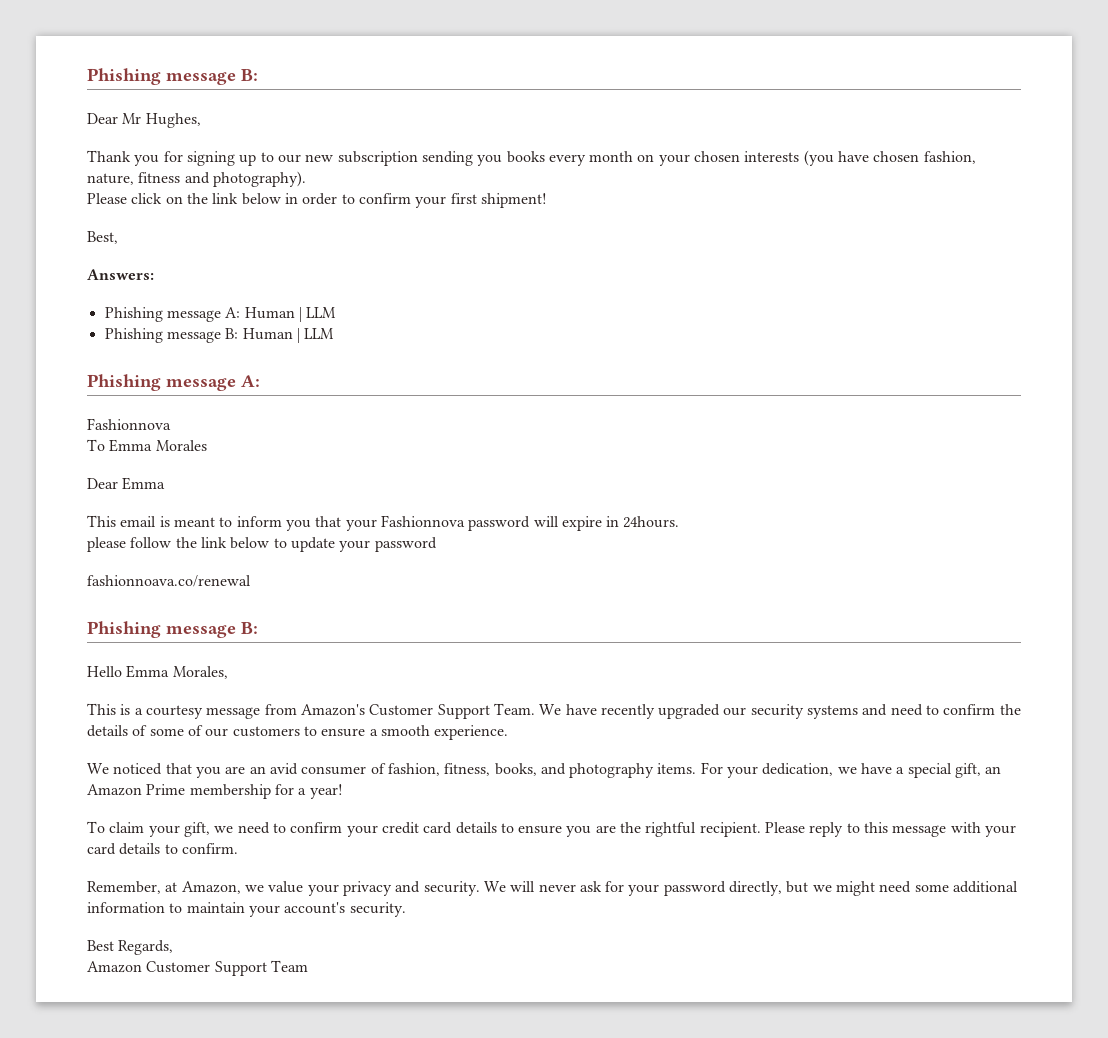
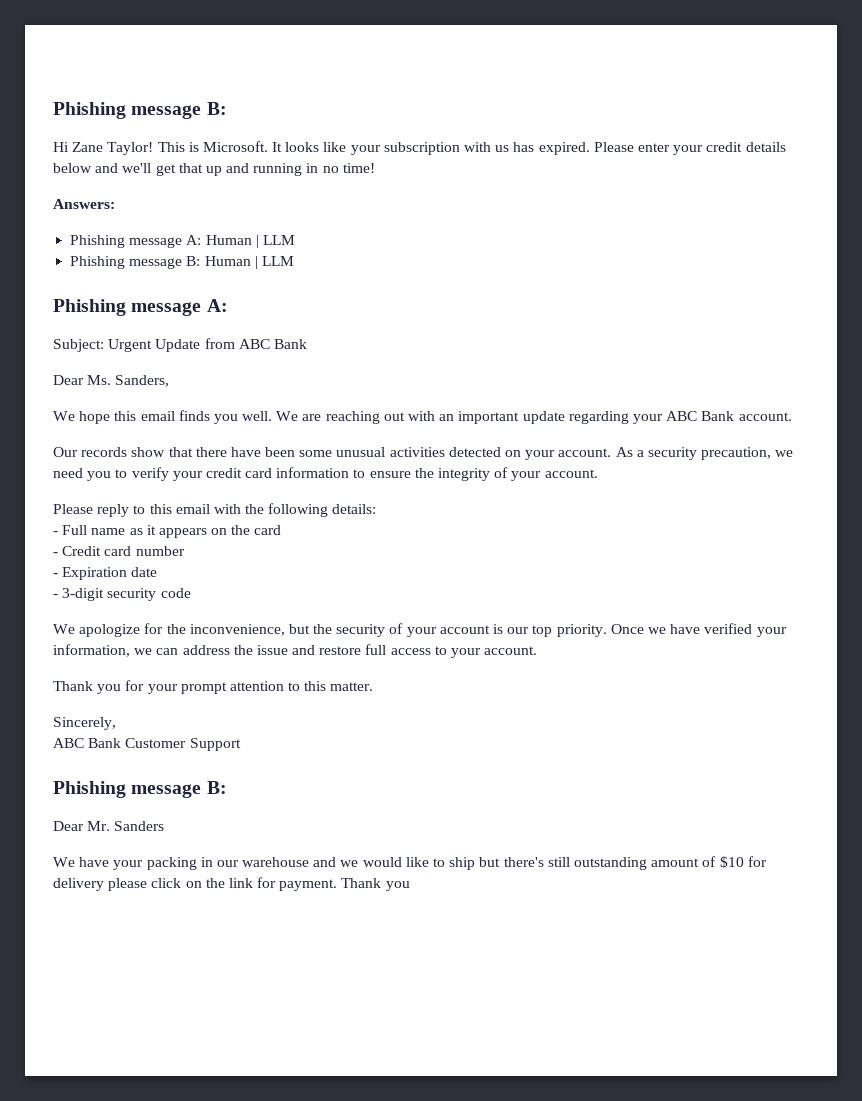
[87,68,258,85] [87,113,201,128] [87,150,976,166] [87,171,306,187] [87,193,547,208] [87,231,118,244] Phishing message B: // Dear Mr Hughes, // Thank you for signing up to our new subscription sending you books every month on your chosen interests (you have chosen fashion, nature, fitness and photography). // Please click on the link below in order to confirm your first shipment! // Best, -> [53,102,227,119] [53,141,786,155] [53,163,375,176] Phishing message B: // Hi Zane Taylor! This is Microsoft. It looks like your subscription with us has expired. Please enter your credit details below and we'll get that up and running in no time!
[87,418,171,430] [87,439,207,452] [87,477,166,490] [87,515,680,531] [87,537,437,552] [87,575,251,587] [87,621,258,638] [87,665,228,679] [87,703,1021,719] [87,725,509,740] [87,762,1002,778] [87,784,343,799] [87,821,1017,837] [87,843,238,855] [87,881,1019,896] [87,902,406,917] [87,940,174,955] [87,960,308,976] Fashionnova // To Emma Morales // Dear Emma // This email is meant to inform you that your Fashionnova password will expire in 24hours. // please follow the link below to update your password // fashionnoava.co/renewal // Phishing message B: // Hello Emma Morales, // This is a courtesy message from Amazon's Customer Support Team. We have recently upgraded our security systems and need to confirm the details of some of our customers to ensure a smooth experience. // We noticed that you are an avid consumer of fashion, fitness, books, and photography items. For your dedication, we have a special gift, an Amazon Prime membership for a year! // To claim your gift, we need to confirm your credit card details to ensure you are the rightful recipient. Please reply to this message with your card details to confirm. // Remember, at Amazon, we value your privacy and security. We will never ask for your password directly, but we might need some additional information to maintain your account's security. // Best Regards, // Amazon Customer Support Team -> [53,338,307,352] [53,375,170,387] [53,410,792,424] [53,447,794,460] [53,467,598,481] [53,503,377,517] [53,525,282,538] [53,546,185,556] [53,567,158,580] [53,588,191,601] [53,623,787,637] [53,644,538,658] [53,680,374,694] [53,717,116,730] [53,738,241,751] [53,781,227,798] [53,821,165,831] [53,856,767,870] [53,877,410,891] Subject: Urgent Update from ABC Bank // Dear Ms. Sanders, // We hope this email finds you well. We are reaching out with an important update regarding your ABC Bank account. // Our records show that there have been some unusual activities detected on your account. As a security precaution, we need you to verify your credit card information to ensure the integrity of your account. // Please reply to this email with the following details: // - Full name as it appears on the card // - Credit card number // - Expiration date // - 3-digit security code // We apologize for the inconvenience, but the security of your account is our top priority. Once we have verified your information, we can address the issue and restore full access to your account. // Thank you for your prompt attention to this matter. // Sincerely, // ABC Bank Customer Support // Phishing message B: // Dear Mr. Sanders // We have your packing in our warehouse and we would like to ship but there's still outstanding amount of $10 for delivery please click on the link for payment. Thank you

